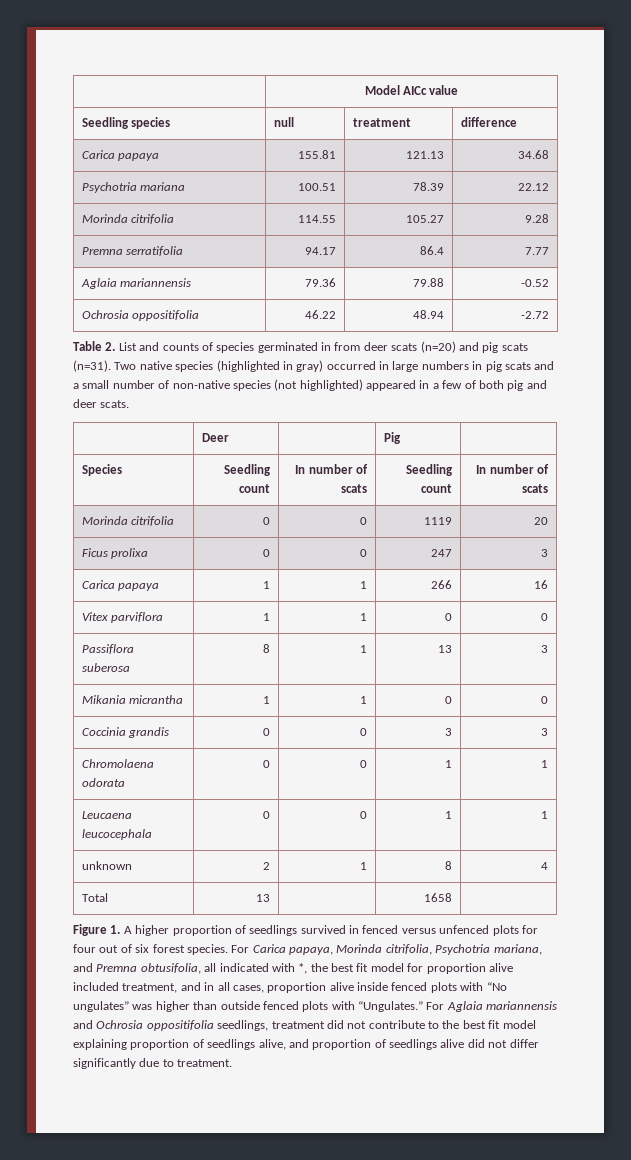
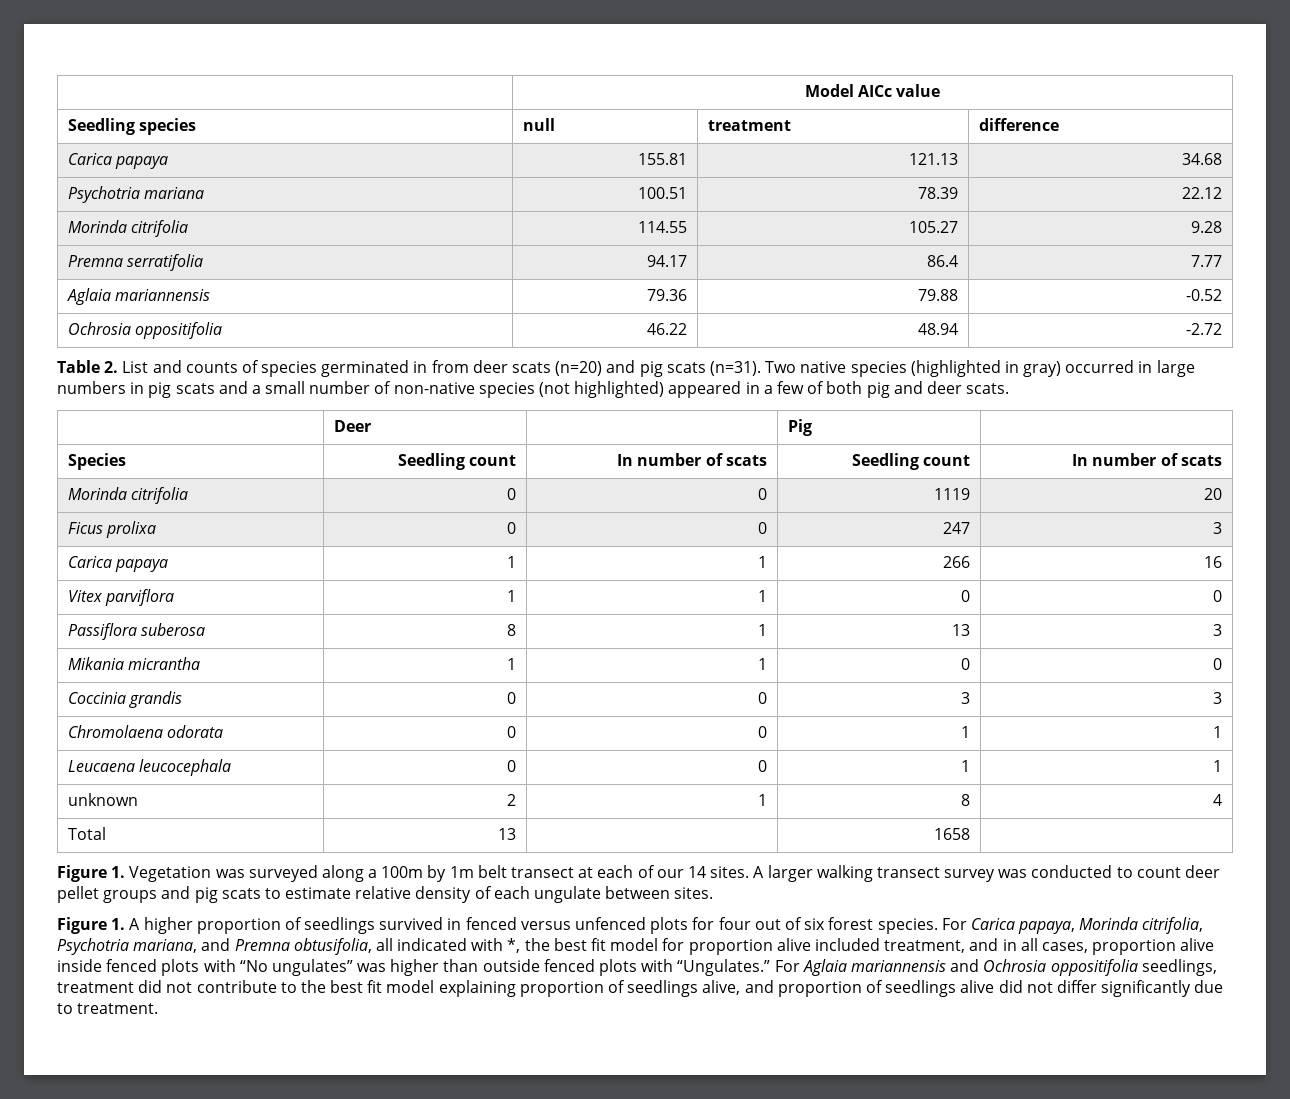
(453, 897) none -> [57,865,1220,882] [57,886,714,903] // Figure 1. Vegetation was surveyed along a 100m by 1m belt transect at each of our 14 sites. A larger walking transect survey was conducted to count deer pellet groups and pig scats to estimate relative density of each ungulate between sites.

